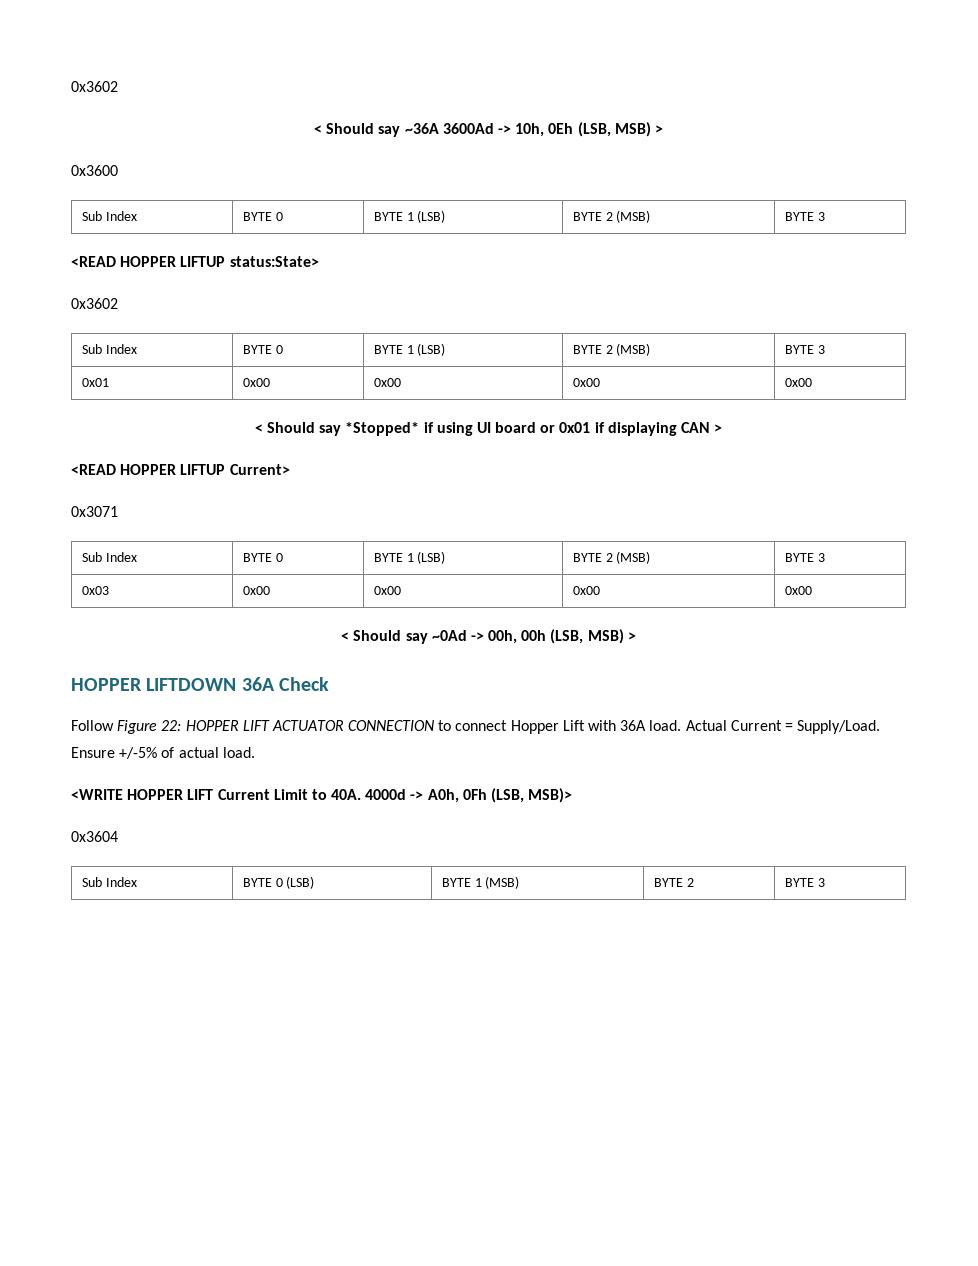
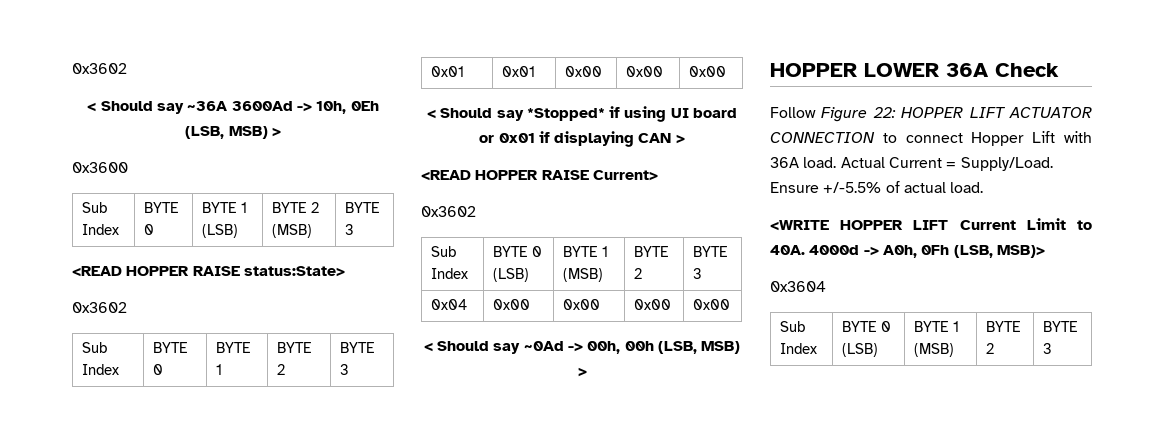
[180,256,226,267] LIFTUP -> [192,266,240,276] RAISE
[417,343,446,356] [572,343,651,356] (LSB) | BYTE 2 (MSB) -> [276,342,312,353] [276,364,285,375] | BYTE 2
[242,378,270,387] 0x00 -> [501,66,535,77] 0x01
[180,464,226,475] LIFTUP -> [541,170,589,180] RAISE
[71,506,118,517] [81,552,137,562] [242,553,283,562] [373,551,446,564] [572,551,651,564] [784,553,825,562] [81,586,109,595] 0x3071 // Sub Index | BYTE 0 | BYTE 1 (LSB) | BYTE 2 (MSB) | BYTE 3 // 0x03 -> [421,206,476,217] [430,246,456,257] [430,268,468,279] [492,246,542,257] [492,268,529,282] [562,246,608,257] [562,268,603,282] [633,246,669,257] [633,268,642,279] [692,246,728,257] [692,268,702,279] [430,299,467,310] 0x3602 // Sub Index | BYTE 0 (LSB) | BYTE 1 (MSB) | BYTE 2 | BYTE 3 // 0x04
[146,678,237,691] LIFTDOWN -> [864,63,940,77] LOWER
[119,747,158,759] +/-5% -> [823,182,882,193] +/-5.5%

